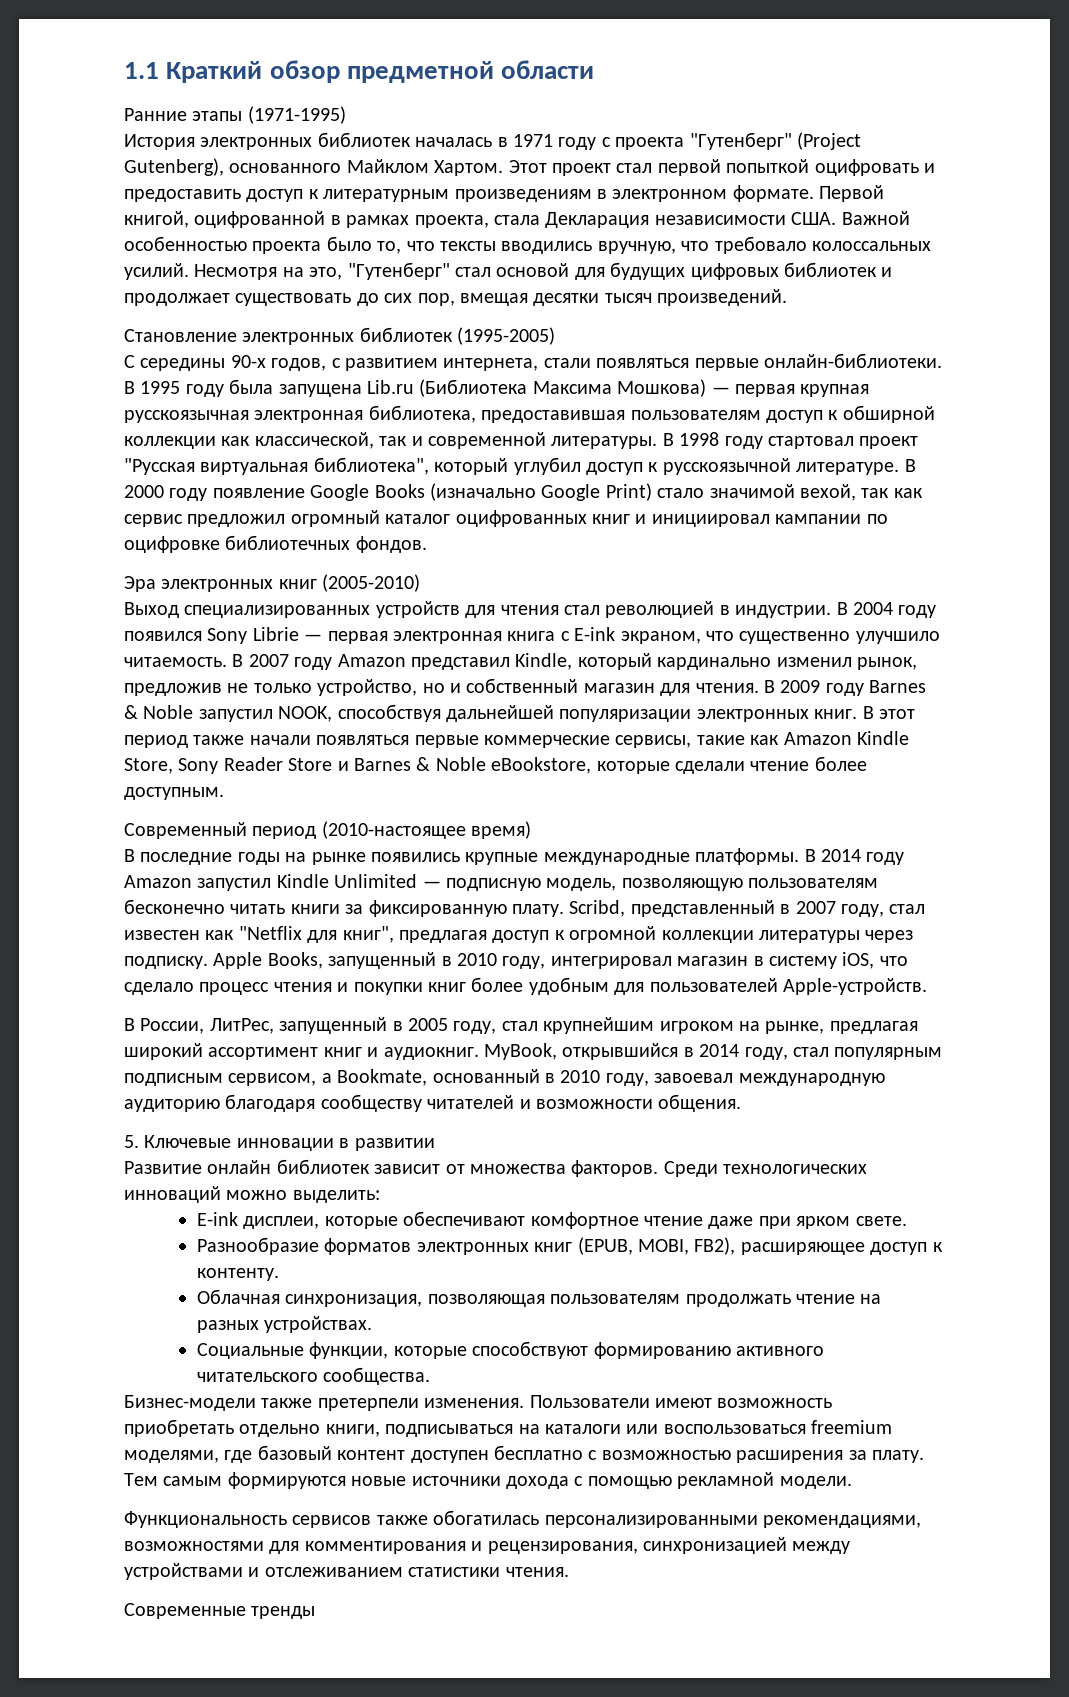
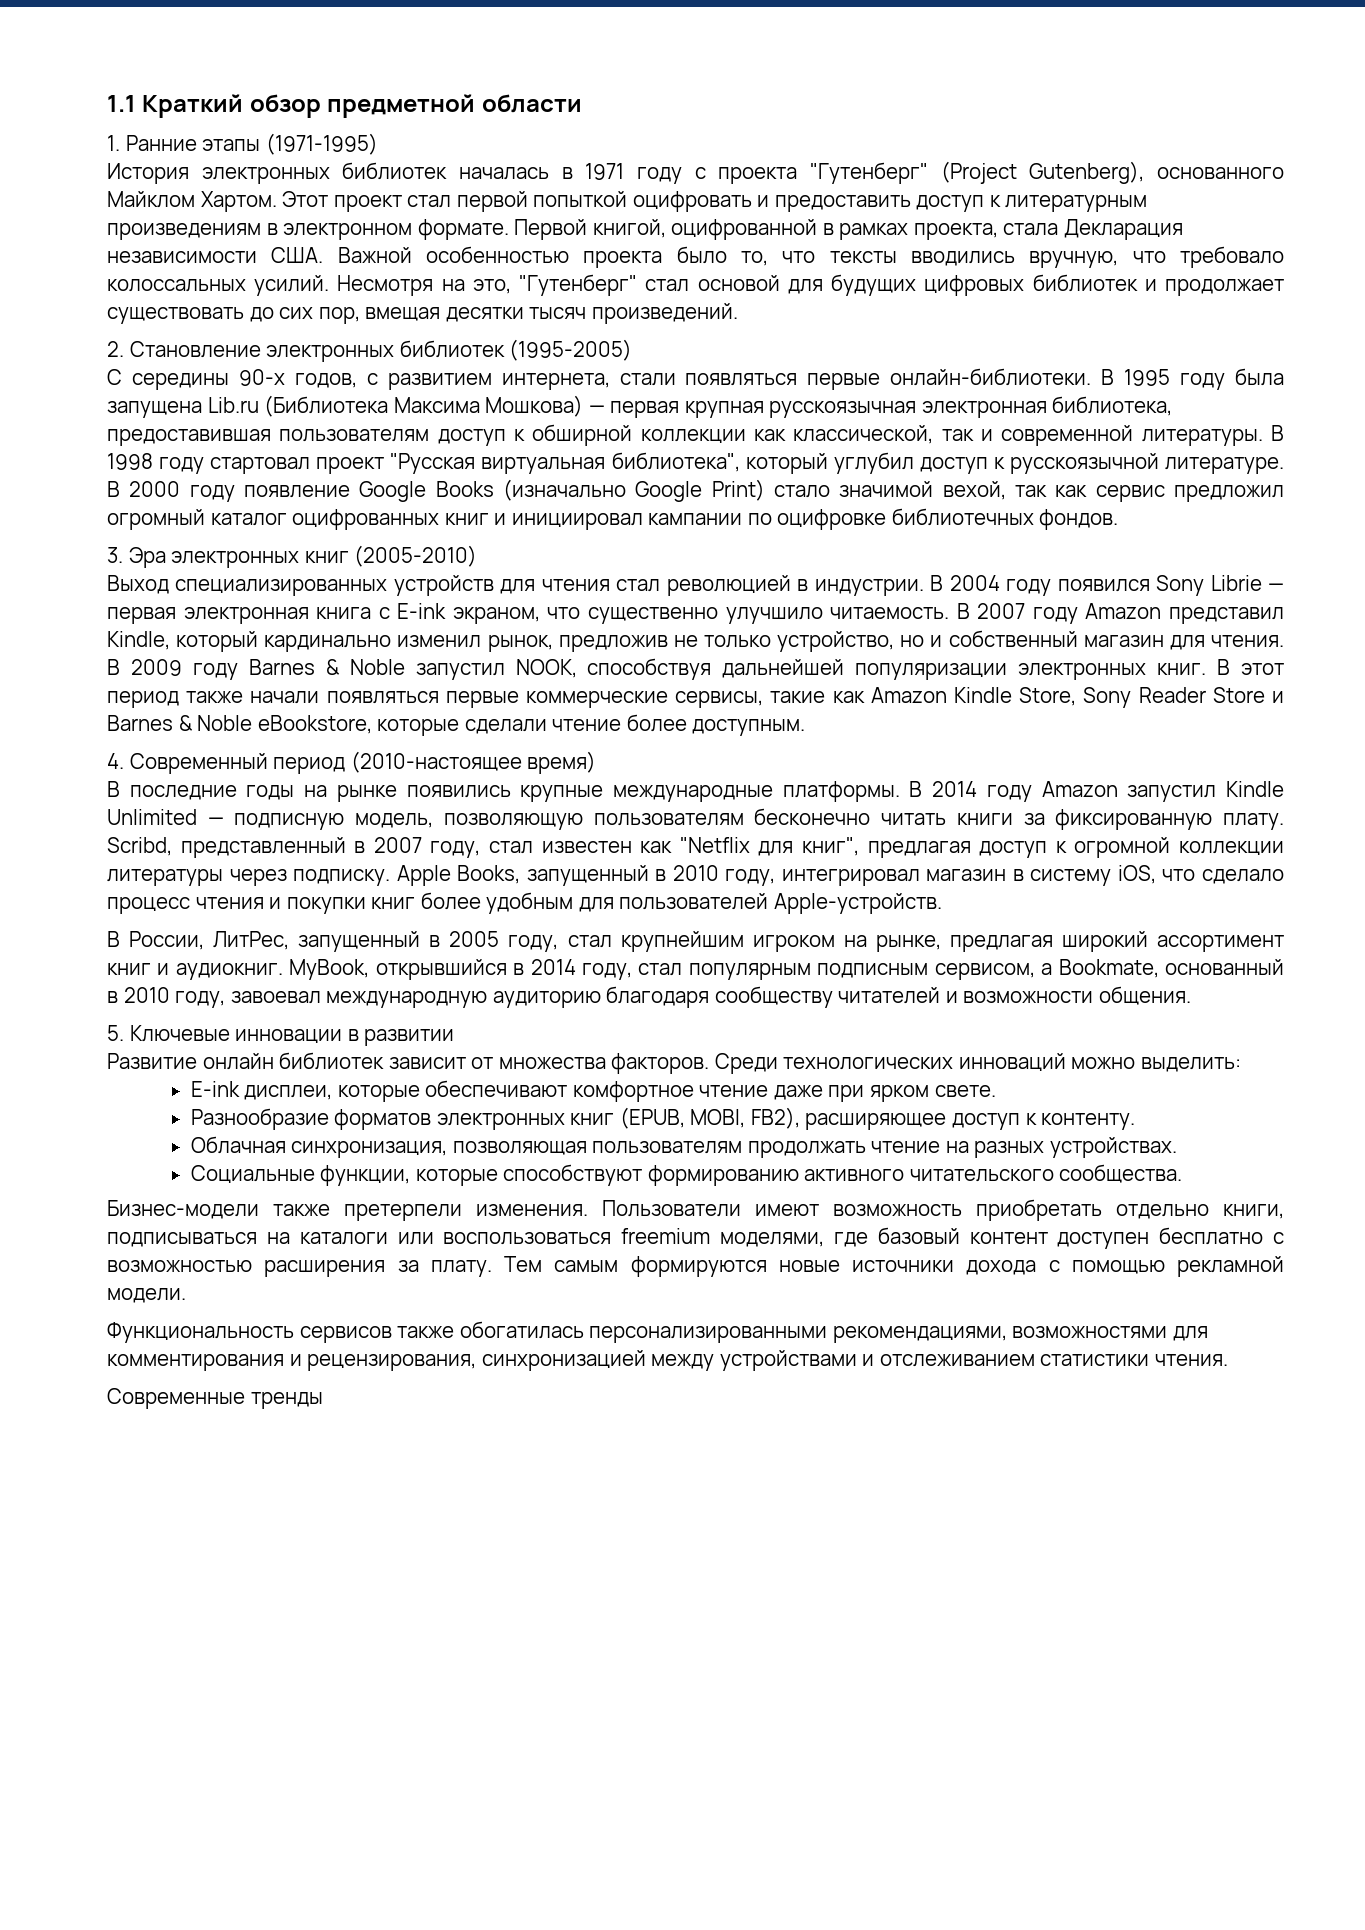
(595, 69) none -> [107,135,120,151] 1.
(788, 297) none -> [107,341,124,357] 2.
(427, 544) none -> [107,547,123,563] 3.
(224, 793) none -> [107,753,124,769] 4.

